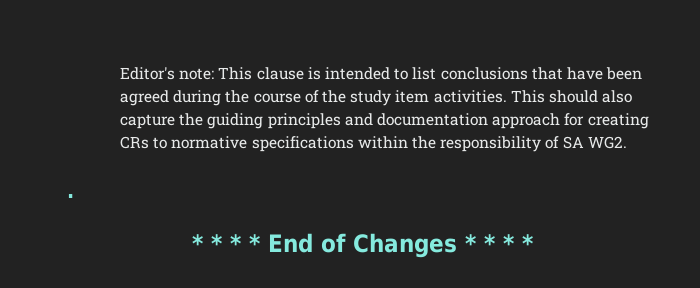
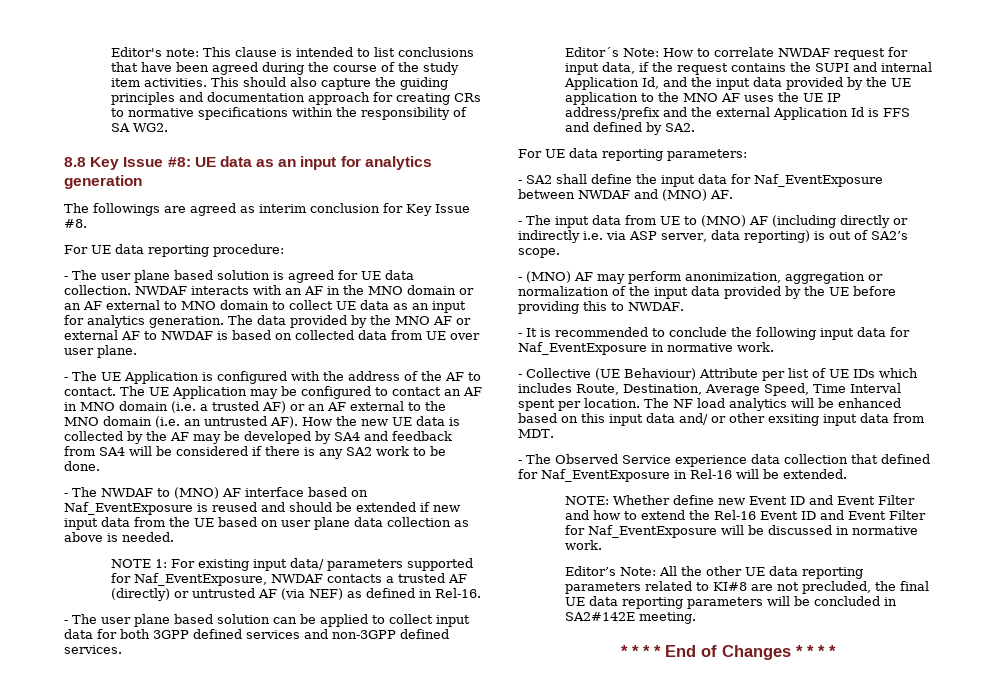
[67,194,74,198] . -> [64,156,432,170] [64,175,142,189] [64,203,470,216] [64,219,87,228] [64,244,284,257] [64,270,414,283] [64,285,474,295] [64,300,466,313] [64,315,471,328] [64,330,480,340] [64,345,137,358] [64,371,481,384] [64,386,482,399] [64,401,446,413] [64,416,460,428] [64,431,452,444] [64,446,446,459] [64,461,100,471] [64,487,368,499] [64,502,460,515] [64,517,469,530] [64,532,174,542] [111,558,474,571] [111,573,468,586] [111,588,482,601] [64,614,470,627] [64,629,449,639] [64,645,122,654] [565,47,909,60] [565,62,933,75] [564,77,912,90] [565,92,842,105] [565,107,911,120] [565,122,696,135] [518,148,747,161] [518,174,883,187] [518,189,733,201] [518,215,908,228] [518,230,908,243] [518,248,560,258] [518,271,883,284] [518,286,896,299] [518,301,684,314] [518,327,910,340] [518,342,774,355] [518,368,918,381] [518,383,901,396] [518,398,901,411] [518,413,924,426] [518,429,554,438] [518,454,930,467] [518,469,847,482] [565,495,916,505] [565,510,927,520] [565,525,919,538] [565,540,603,550] [565,566,864,579] [565,581,930,594] [565,596,898,609] [565,612,697,624] 8.8 Key Issue #8: UE data as an input for analytics generation // The followings are agreed as interim conclusion for Key Issue #8. // For UE data reporting procedure: // - The user plane based solution is agreed for UE data collection. NWDAF interacts with an AF in the MNO domain or an AF external to MNO domain to collect UE data as an input for analytics generation. The data provided by the MNO AF or external AF to NWDAF is based on collected data from UE over user plane. // - The UE Application is configured with the address of the AF to contact. The UE Application may be configured to contact an AF in MNO domain (i.e. a trusted AF) or an AF external to the MNO domain (i.e. an untrusted AF). How the new UE data is collected by the AF may be developed by SA4 and feedback from SA4 will be considered if there is any SA2 work to be done. // - The NWDAF to (MNO) AF interface based on Naf_EventExposure is reused and should be extended if new input data from the UE based on user plane data collection as above is needed. // NOTE 1: For existing input data/ parameters supported for Naf_EventExposure, NWDAF contacts a trusted AF (directly) or untrusted AF (via NEF) as defined in Rel-16. // - The user plane based solution can be applied to collect input data for both 3GPP defined services and non-3GPP defined services. // Editor´s Note: How to correlate NWDAF request for input data, if the request contains the SUPI and internal Application Id, and the input data provided by the UE application to the MNO AF uses the UE IP address/prefix and the external Application Id is FFS and defined by SA2. // For UE data reporting parameters: // - SA2 shall define the input data for Naf_EventExposure between NWDAF and (MNO) AF. // - The input data from UE to (MNO) AF (including directly or indirectly i.e. via ASP server, data reporting) is out of SA2’s scope. // - (MNO) AF may perform anonimization, aggregation or normalization of the input data provided by the UE before providing this to NWDAF. // - It is recommended to conclude the following input data for Naf_EventExposure in normative work. // - Collective (UE Behaviour) Attribute per list of UE IDs which includes Route, Destination, Average Speed, Time Interval spent per location. The NF load analytics will be enhanced based on this input data and/ or other exsiting input data from MDT. // - The Observed Service experience data collection that defined for Naf_EventExposure in Rel-16 will be extended. // NOTE: Whether define new Event ID and Event Filter and how to extend the Rel-16 Event ID and Event Filter for Naf_EventExposure will be discussed in normative work. // Editor’s Note: All the other UE data reporting parameters related to KI#8 are not precluded, the final UE data reporting parameters will be concluded in SA2#142E meeting.

